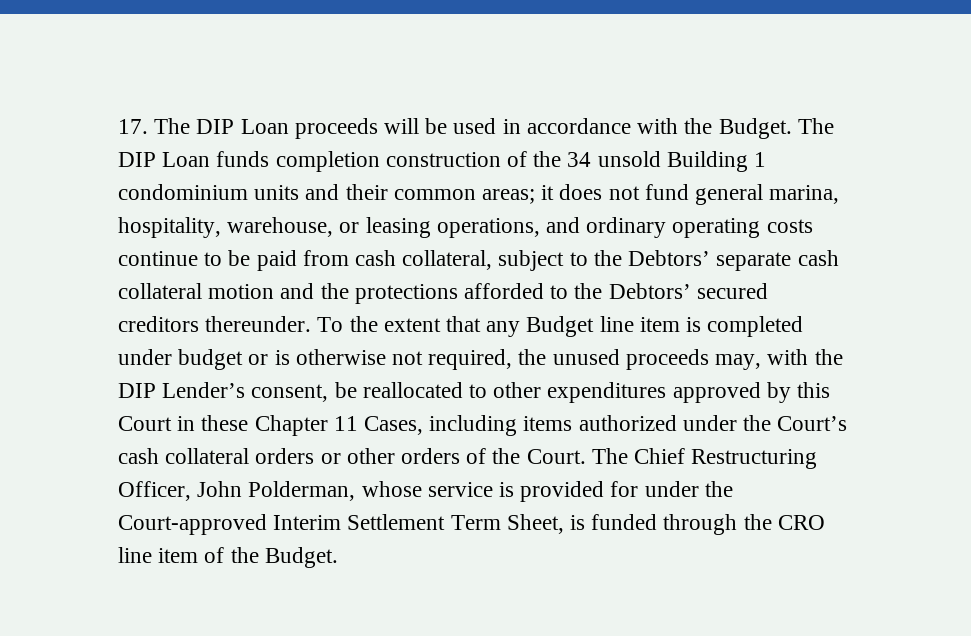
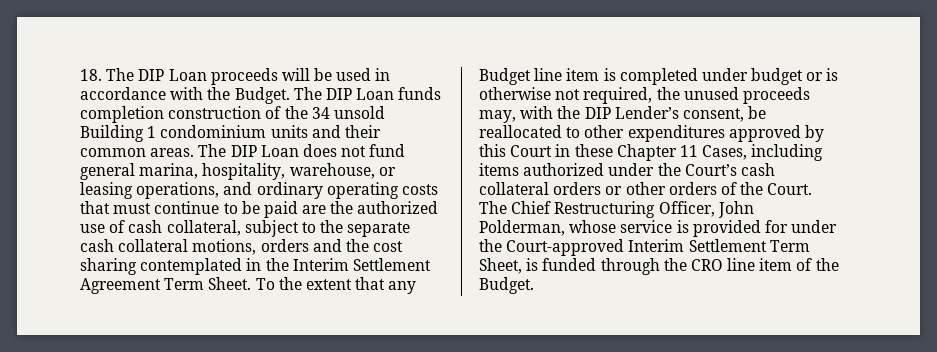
[118,119,148,134] 17. -> [80,69,102,81] 18.
[482,185,555,204] areas; it -> [150,144,299,157] areas. The DIP Loan
(813, 226) none -> [80,201,152,214] that must
[302,250,349,266] from -> [302,201,439,214] [80,220,126,233] are the authorized use of
[628,250,711,266] Debtors’ -> (344, 226) none
[208,283,768,304] [118,316,312,332] motion and the protections afforded to the Debtors’ secured creditors thereunder. -> [192,239,404,255] [80,258,431,275] [80,277,252,294] motions, orders and the cost sharing contemplated in the Interim Settlement Agreement Term Sheet.

